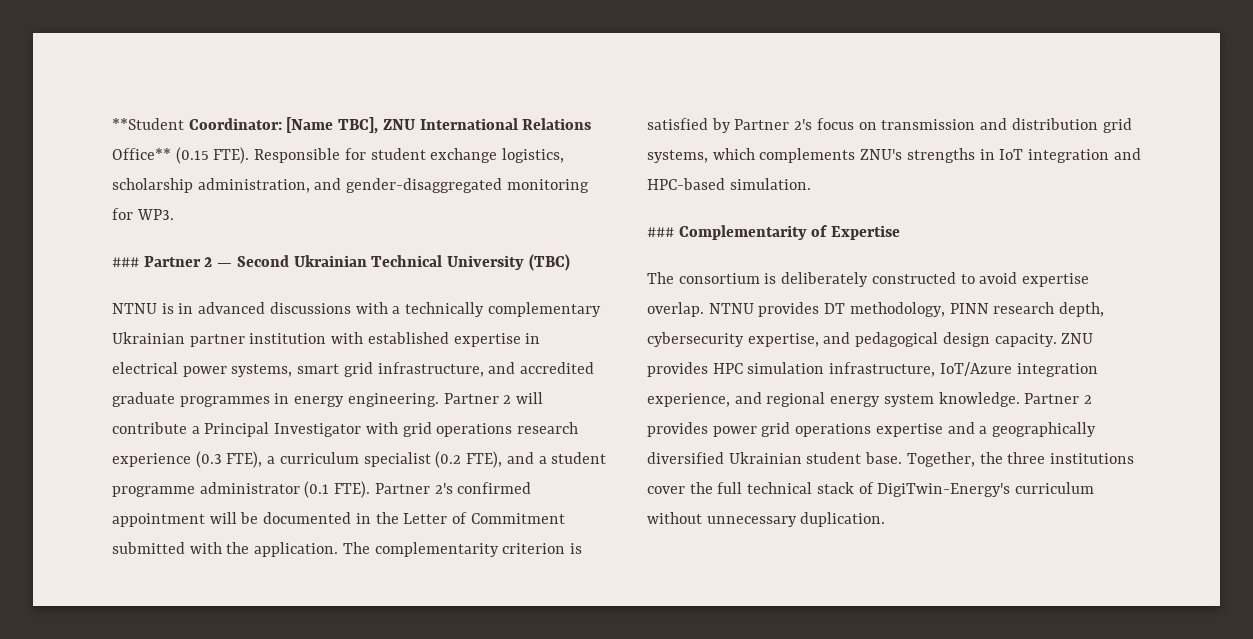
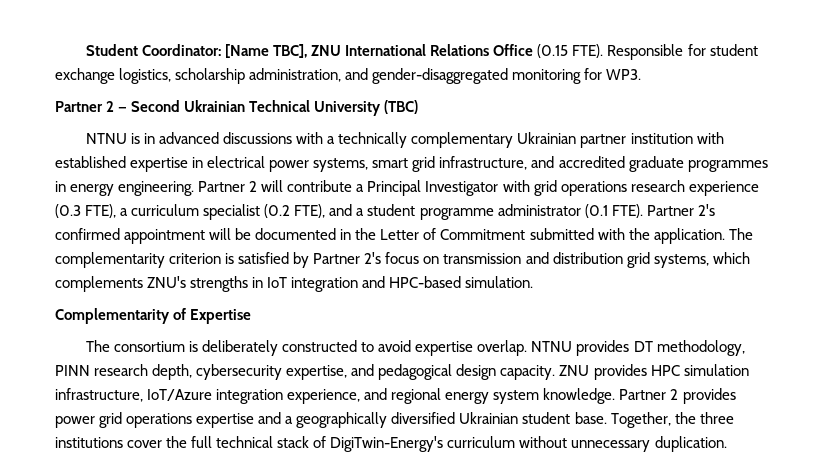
[112,118,184,130] **Student -> [85,44,138,56] Student
[112,148,171,160] Office** -> [493,44,534,56] Office
[112,257,139,267] ### -> (642, 74) none
[647,227,674,237] ### -> (534, 282) none

